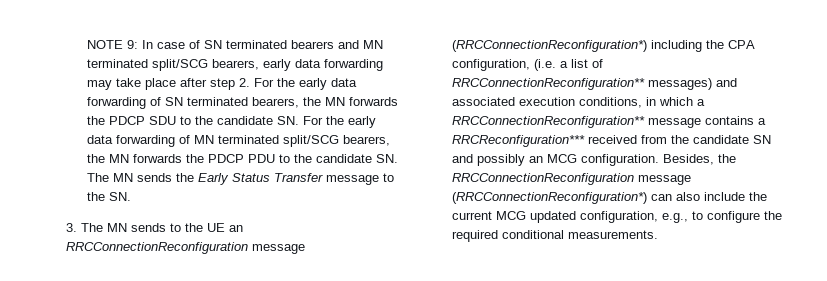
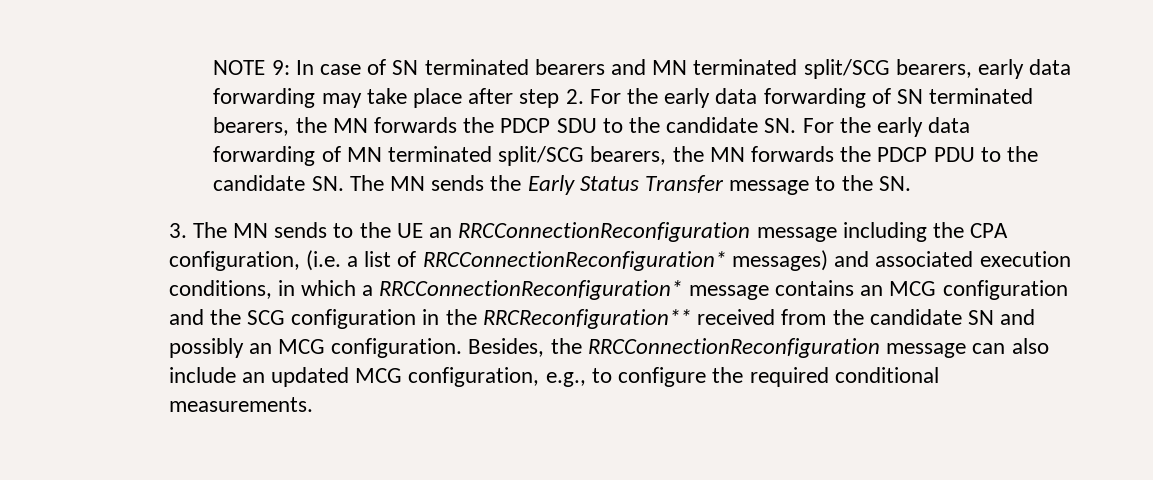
[451,40,647,52] (RRCConnectionReconfiguration*) -> (837, 234) none
[451,78,645,90] RRCConnectionReconfiguration** -> [422,251,726,271] RRCConnectionReconfiguration*
[451,116,645,128] RRCConnectionReconfiguration** -> [379,280,683,300] RRCConnectionReconfiguration*
[757,118,766,125] [451,135,585,147] a RRCReconfiguration*** -> [860,280,1068,300] [168,309,691,329] an MCG configuration and the SCG configuration in the RRCReconfiguration**
[451,192,647,204] (RRCConnectionReconfiguration*) -> (967, 350) none
[748,192,767,201] [451,211,576,223] the current MCG updated -> [241,367,403,387] an updated MCG

